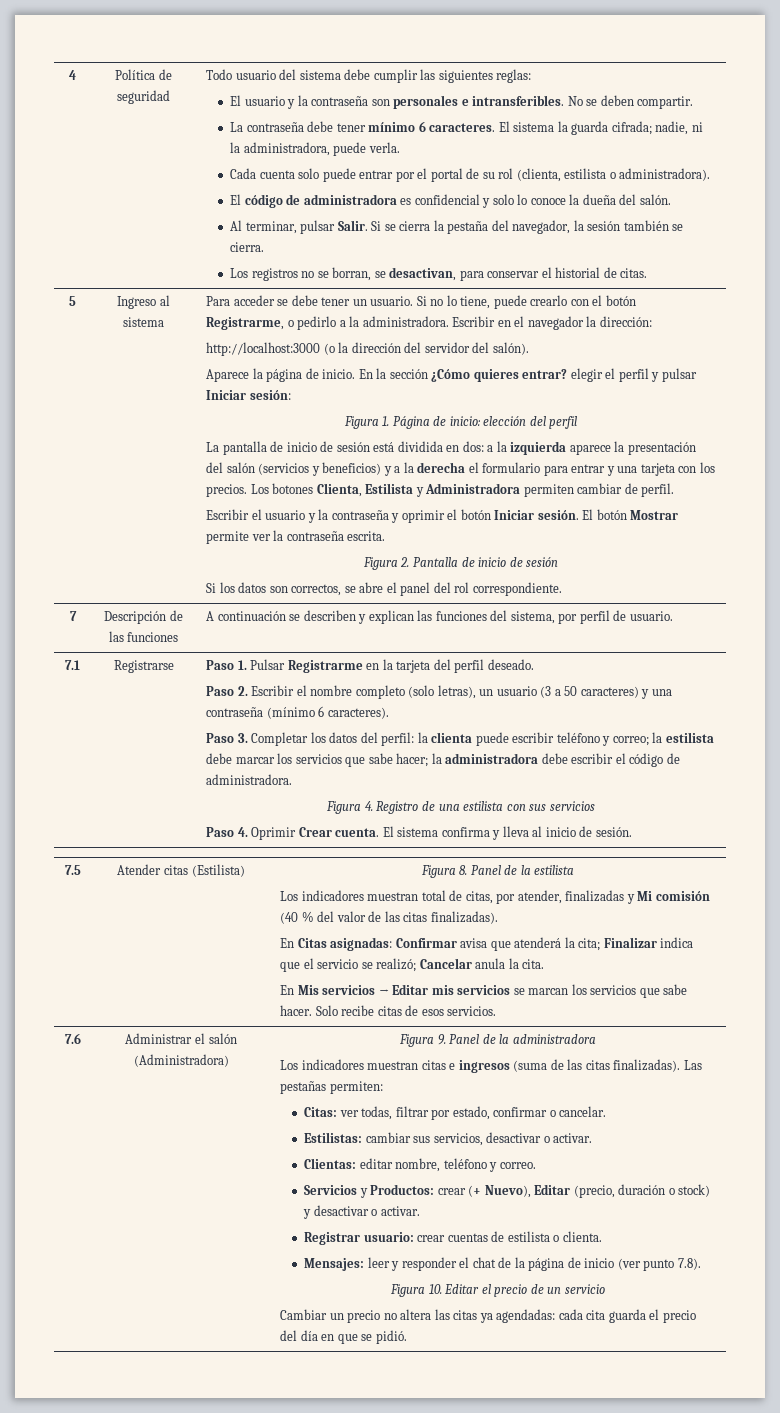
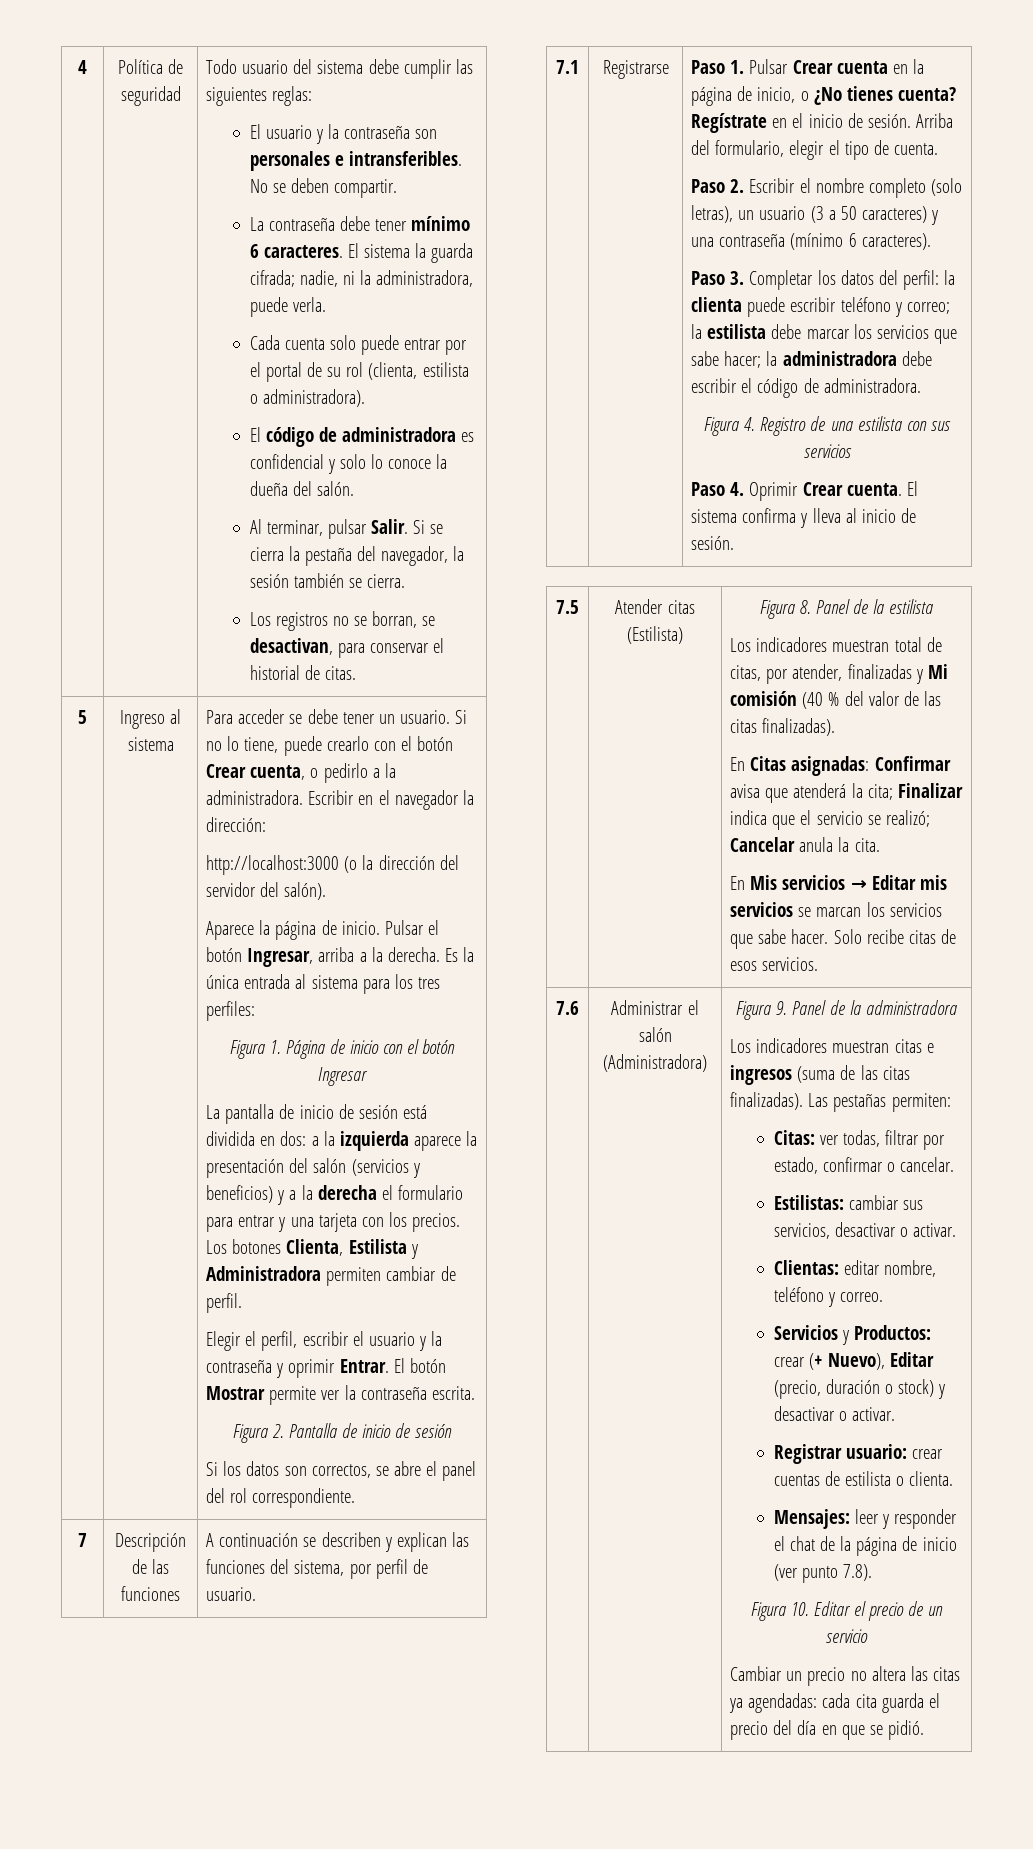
[206,317,285,330] Registrarme, -> [206,764,306,780] Crear cuenta,
[358,368,697,382] [206,390,291,400] En la sección ¿Cómo quieres entrar? elegir el perfil y pulsar Iniciar sesión: -> [384,920,439,935] [206,947,475,967] [206,974,440,994] [206,1001,256,1021] Pulsar el botón Ingresar, arriba a la derecha. Es la única entrada al sistema para los tres perfiles:
[449,416,578,429] inicio: elección del perfil -> [350,1039,456,1054] [318,1067,368,1086] inicio con el botón Ingresar
[206,509,250,520] Escribir -> [206,1331,349,1351] Elegir el perfil, escribir
[447,509,579,520] el botón Iniciar sesión. -> [339,1359,389,1373] Entrar.
[287,659,534,673] Registrarme en la tarjeta del perfil deseado. -> [792,59,924,74] [691,86,956,106] [691,113,953,133] [691,140,938,160] Crear cuenta en la página de inicio, o ¿No tienes cuenta? Regístrate en el inicio de sesión. Arriba del formulario, elegir el tipo de cuenta.

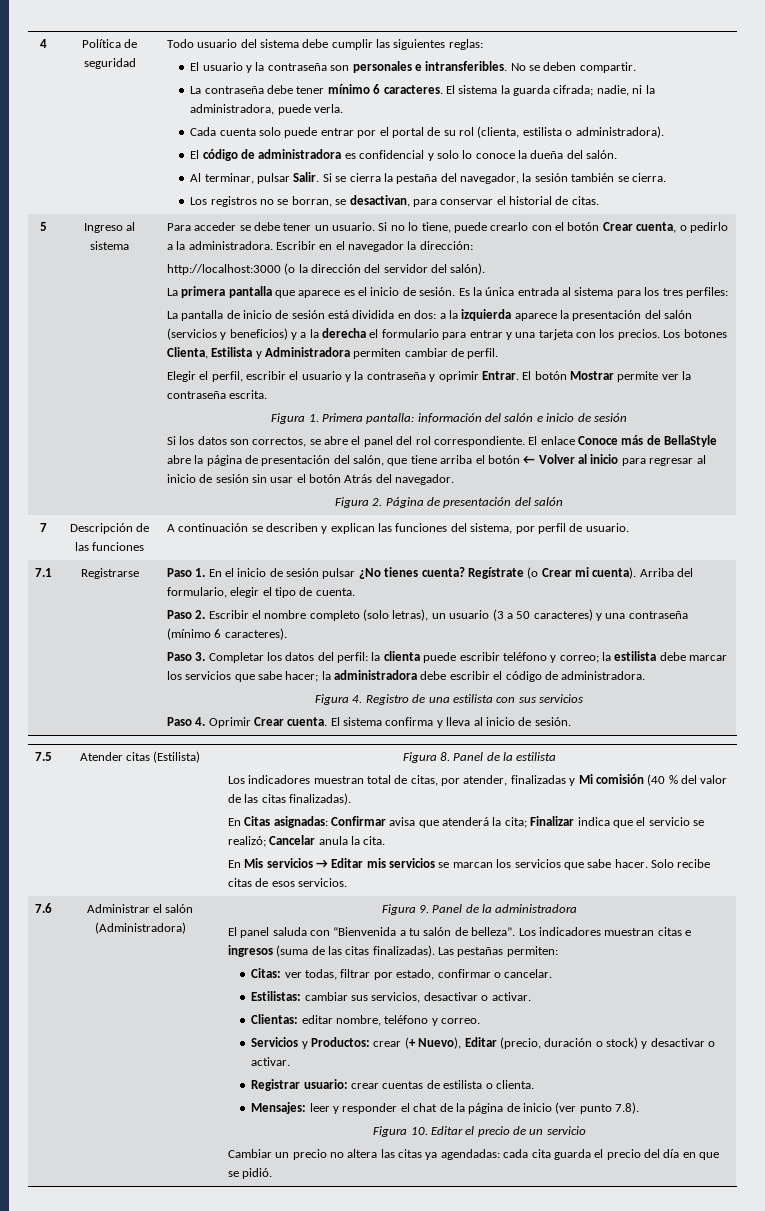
[206,920,439,940] [206,947,440,967] Aparece la página de inicio. Pulsar el botón Ingresar, arriba a la derecha. -> [166,286,456,298] La primera pantalla que aparece es el inicio de sesión.
[229,1039,456,1059] [318,1067,368,1086] // Figura 1. Página de inicio con el botón Ingresar -> (728, 292) none
[271,1423,357,1438] 2. Pantalla de -> [308,413,543,424] 1. Primera pantalla: información del salón e
(356, 1498) none -> [528,435,718,447] [166,454,706,466] [166,474,455,485] [334,497,564,508] El enlace Conoce más de BellaStyle abre la página de presentación del salón, que tiene arriba el botón ← Volver al inicio para regresar al inicio de sesión sin usar el botón Atrás del navegador. // Figura 2. Página de presentación del salón
[749,59,924,74] [691,86,956,106] [691,113,911,133] Pulsar Crear cuenta en la página de inicio, o ¿No tienes cuenta? Regístrate en el inicio de sesión. -> [208,567,637,579] En el inicio de sesión pulsar ¿No tienes cuenta? Regístrate (o Crear mi cuenta).
(957, 1007) none -> [227,927,516,938] El panel saluda con “Bienvenida a tu salón de belleza”.

